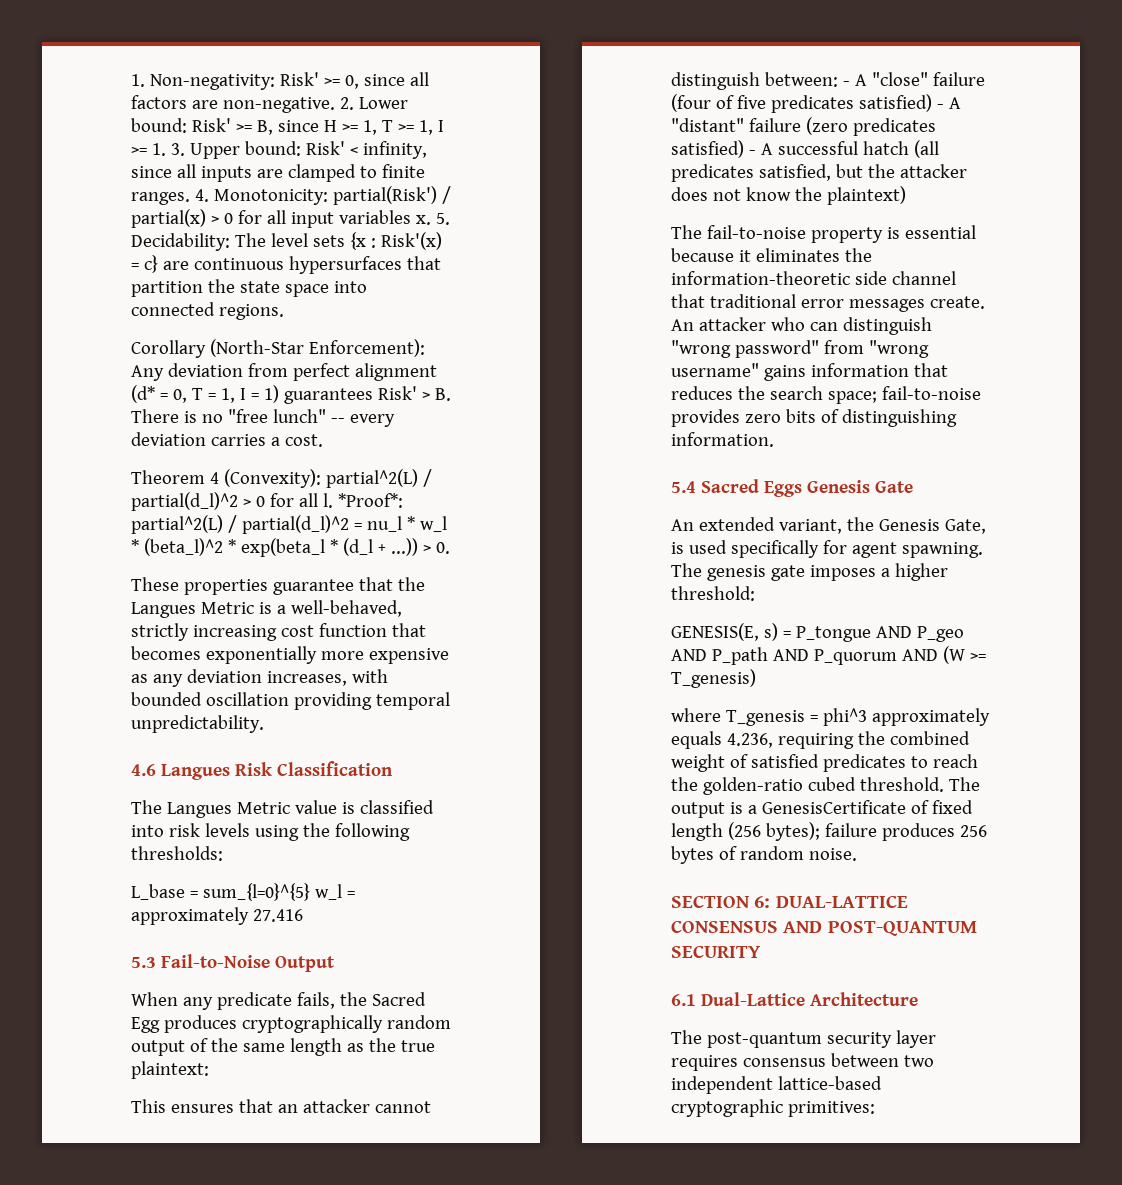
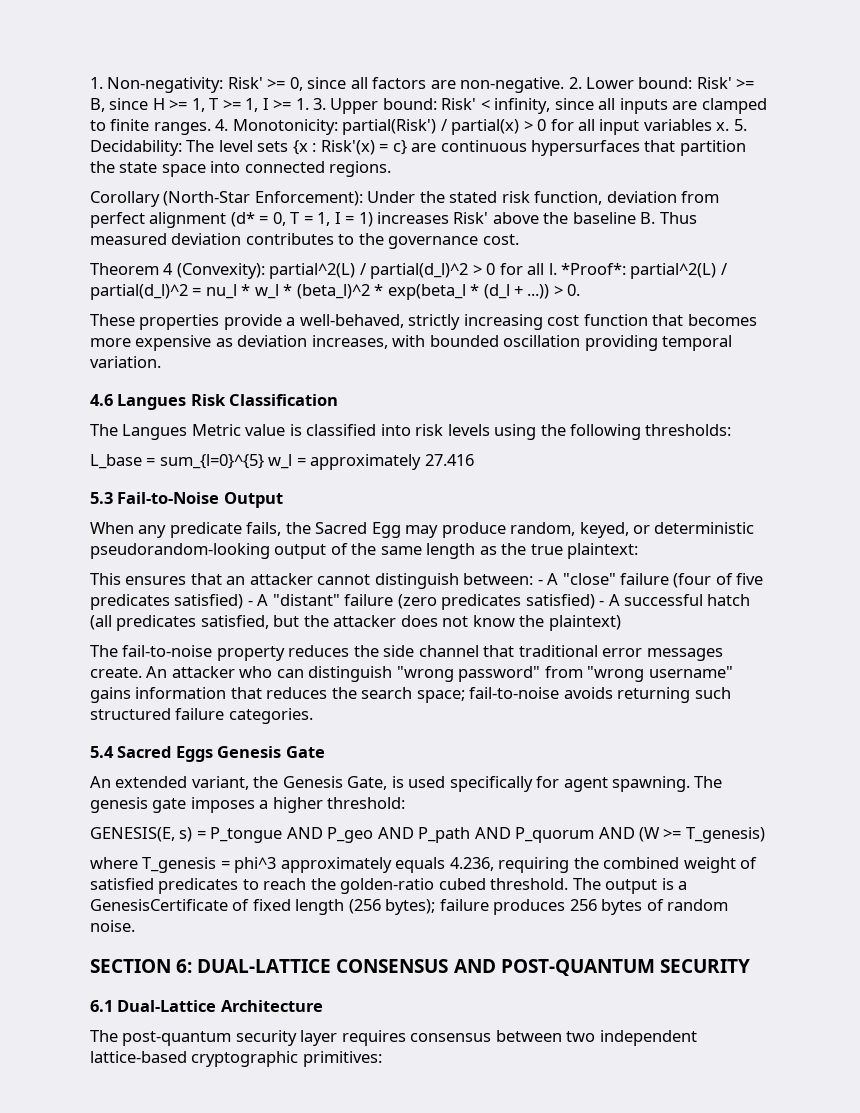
[131,365,164,381] Any -> [367,191,603,205] Under the stated risk function,
[283,386,451,404] [131,409,395,427] [131,432,280,446] guarantees Risk' > B. There is no "free lunch" -- every deviation carries a -> [377,212,697,224] [90,233,479,249] increases Risk' above the baseline B. Thus measured deviation contributes to the governance
[272,577,425,595] [131,602,272,618] guarantee that the Langues Metric is -> [223,314,282,330] provide
[205,646,317,664] exponentially -> (757, 320) none
[152,674,183,687] any -> (233, 342) none
[131,715,264,733] unpredictability. -> [90,356,161,368] variation.
[163,1015,451,1033] produces cryptographically random -> [405,522,755,538] [90,543,270,559] may produce random, keyed, or deterministic pseudorandom-looking
[886,225,976,239] [671,248,872,262] [671,271,850,285] is essential because it eliminates the information-theoretic -> [288,645,379,657] reduces the
[671,409,957,427] [671,432,774,447] provides zero bits of distinguishing information. -> [563,687,731,703] [90,708,313,724] avoids returning such structured failure categories.

